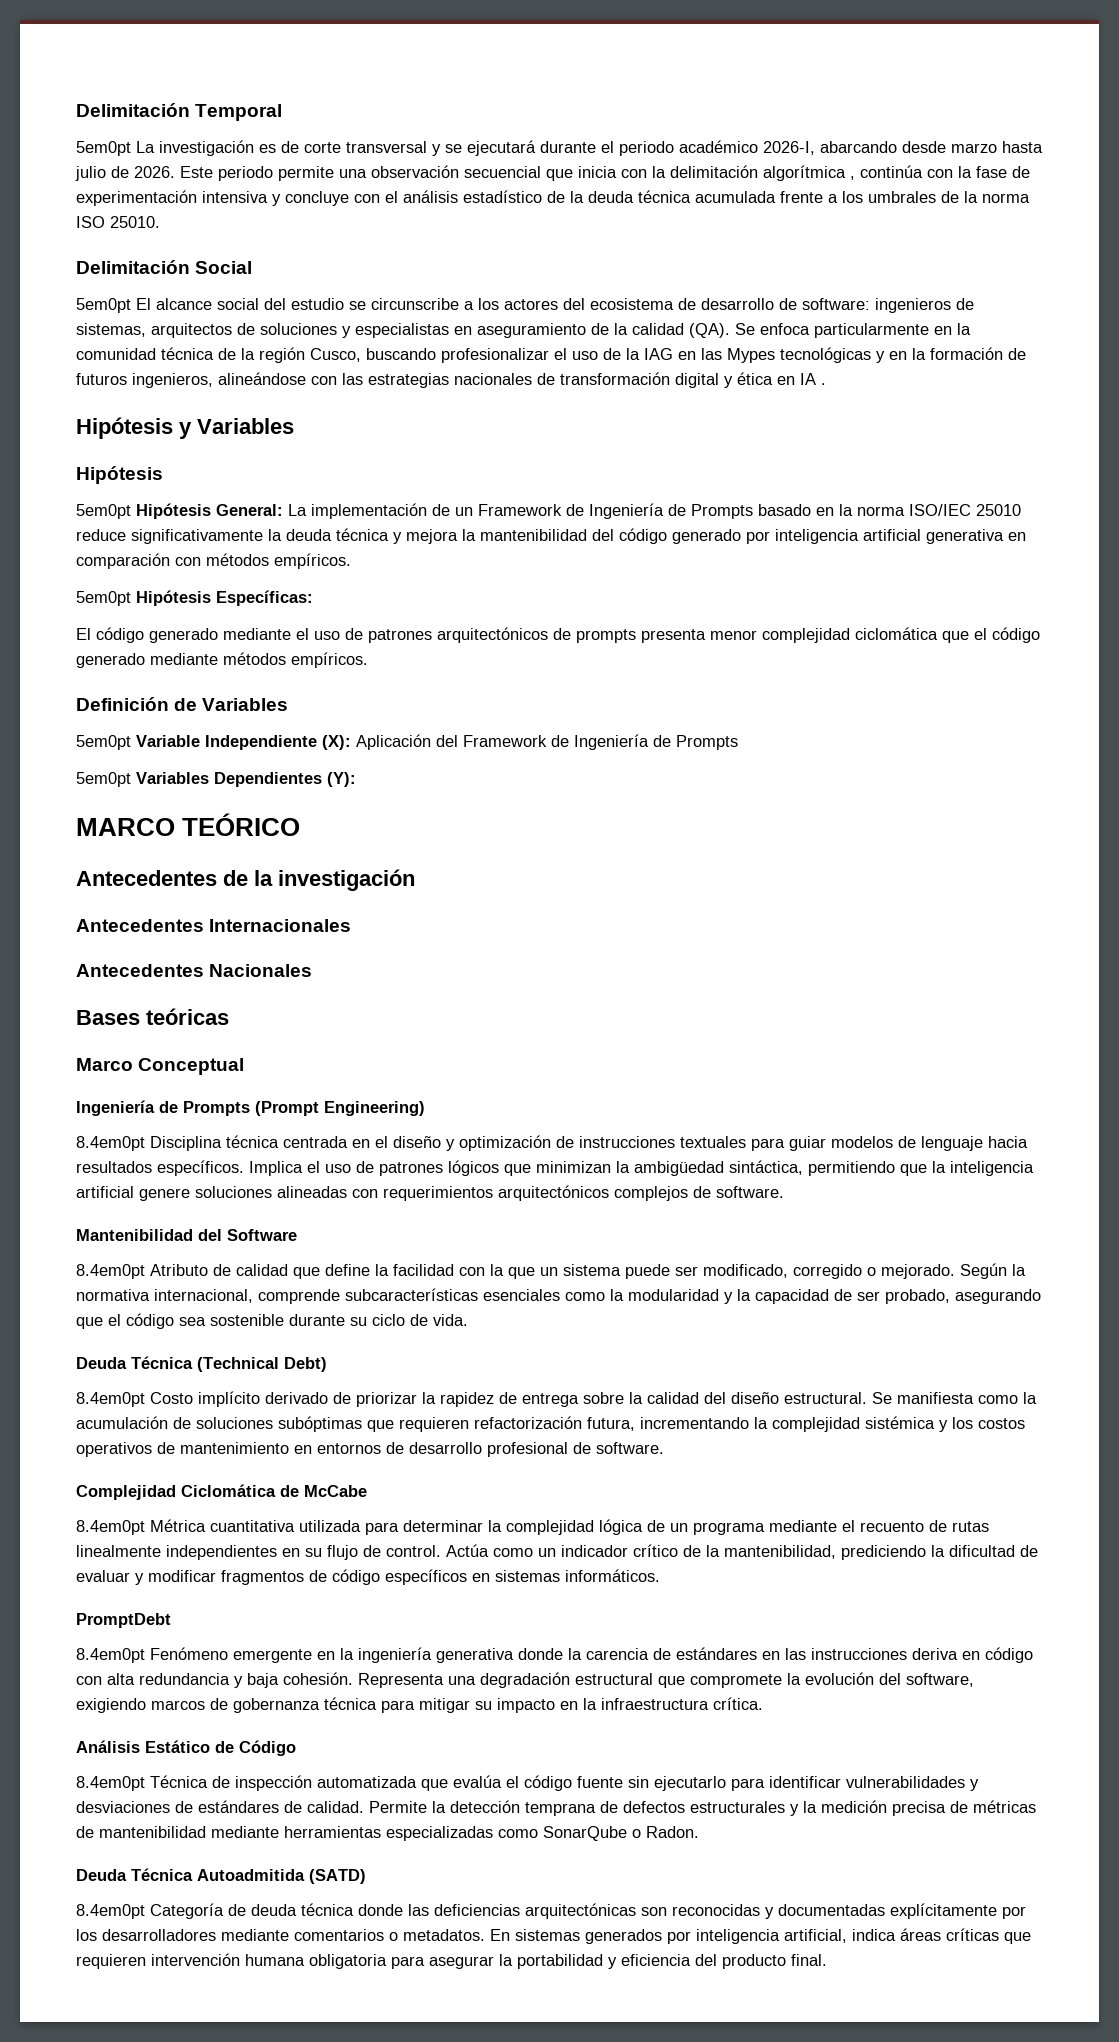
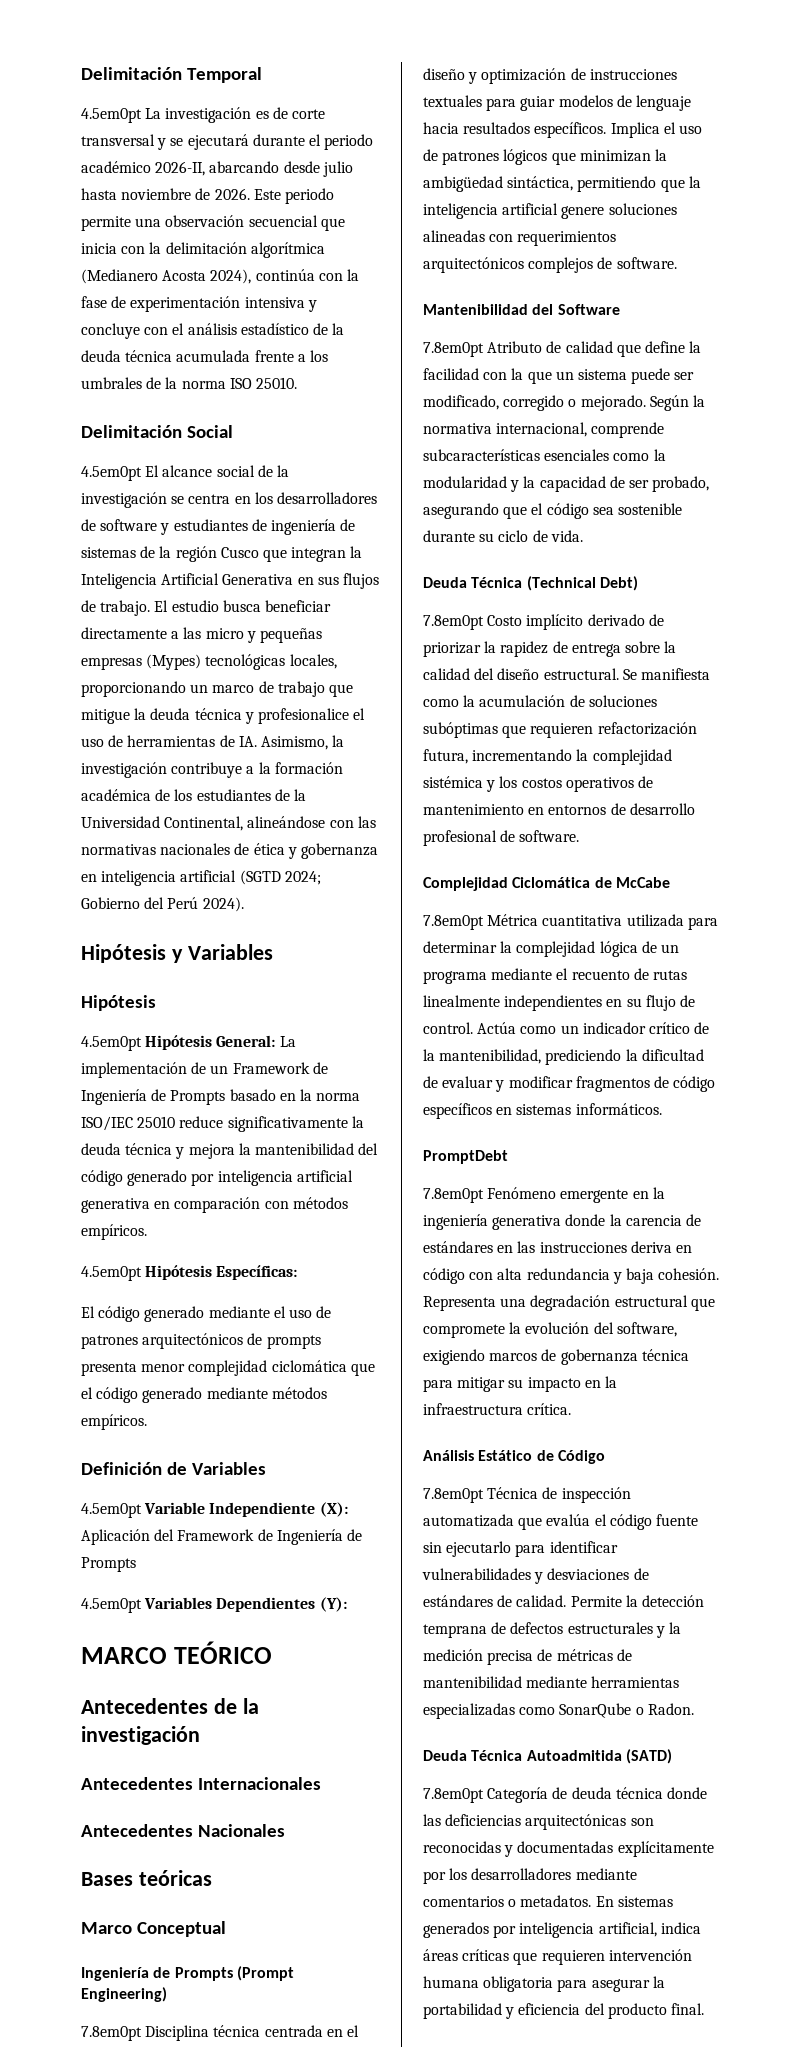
[76,141,131,156] 5em0pt -> [81,108,142,123] 4.5em0pt
[763,141,815,155] 2026-I, -> [155,161,206,176] 2026-II,
[951,141,1043,153] [75,166,106,181] marzo hasta julio -> [322,161,353,177] [81,188,192,200] julio hasta noviembre
[850,176,855,180] , -> [81,269,252,284] (Medianero Acosta 2024),
[76,298,131,313] 5em0pt -> [81,466,142,481] 4.5em0pt
[264,298,974,313] [76,323,971,338] [76,347,1026,363] [76,373,213,388] del estudio se circunscribe a los actores del ecosistema de desarrollo de software: ingenieros de sistemas, arquitectos de soluciones y especialistas en aseguramiento de la calidad (QA). Se enfoca particularmente en la comunidad técnica de la región Cusco, buscando profesionalizar el uso de la IAG en las Mypes tecnológicas y en la formación de futuros ingenieros, -> [257,465,289,477] [81,492,377,508] [81,519,356,535] [81,546,363,562] [81,573,379,589] [81,600,331,616] [81,627,322,643] [81,654,337,670] [81,681,353,697] [81,708,366,724] [81,735,345,750] [81,762,343,778] [81,789,306,801] [81,816,244,831] de la investigación se centra en los desarrolladores de software y estudiantes de ingeniería de sistemas de la región Cusco que integran la Inteligencia Artificial Generativa en sus flujos de trabajo. El estudio busca beneficiar directamente a las micro y pequeñas empresas (Mypes) tecnológicas locales, proporcionando un marco de trabajo que mitigue la deuda técnica y profesionalice el uso de herramientas de IA. Asimismo, la investigación contribuye a la formación académica de los estudiantes de la Universidad Continental,
[368,373,449,388] estrategias -> [81,844,156,855] normativas
[560,372,826,388] transformación digital y ética en IA . -> [253,843,378,859] [81,870,321,886] [81,897,244,912] ética y gobernanza en inteligencia artificial (SGTD 2024; Gobierno del Perú 2024).
[76,504,131,519] 5em0pt -> [81,1036,142,1051] 4.5em0pt
[76,591,131,606] 5em0pt -> [81,1266,142,1281] 4.5em0pt
[76,735,131,750] 5em0pt -> [81,1503,142,1518] 4.5em0pt
[76,772,131,787] 5em0pt -> [81,1598,142,1613] 4.5em0pt
[76,1136,145,1151] 8.4em0pt -> [81,2026,142,2041] 7.8em0pt
[76,1264,145,1279] 8.4em0pt -> [423,342,484,357] 7.8em0pt
[76,1392,145,1407] 8.4em0pt -> [423,615,484,630] 7.8em0pt
[76,1520,145,1535] 8.4em0pt -> [423,915,484,930] 7.8em0pt
[76,1648,145,1663] 8.4em0pt -> [423,1188,484,1203] 7.8em0pt
[76,1776,145,1791] 8.4em0pt -> [423,1488,484,1503] 7.8em0pt
[76,1904,145,1919] 8.4em0pt -> [423,1788,484,1803] 7.8em0pt

